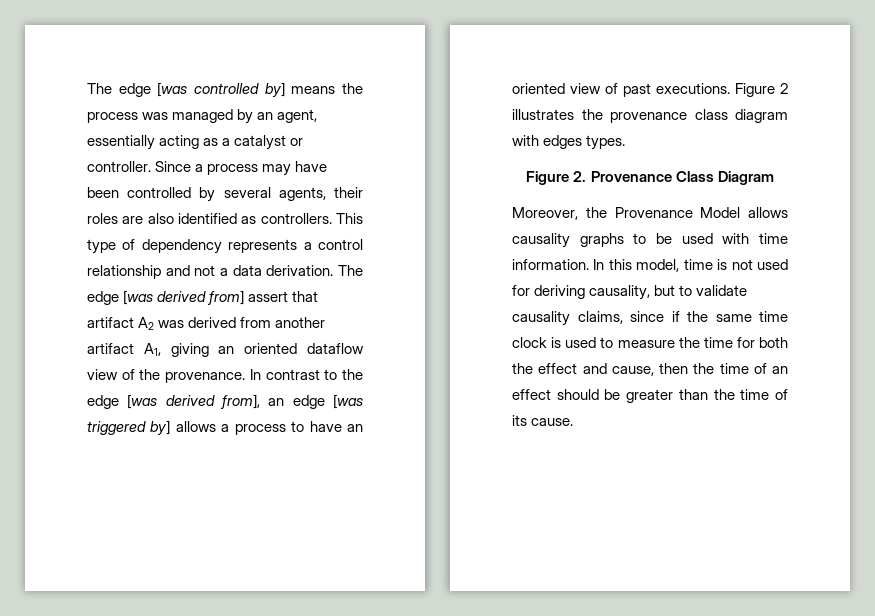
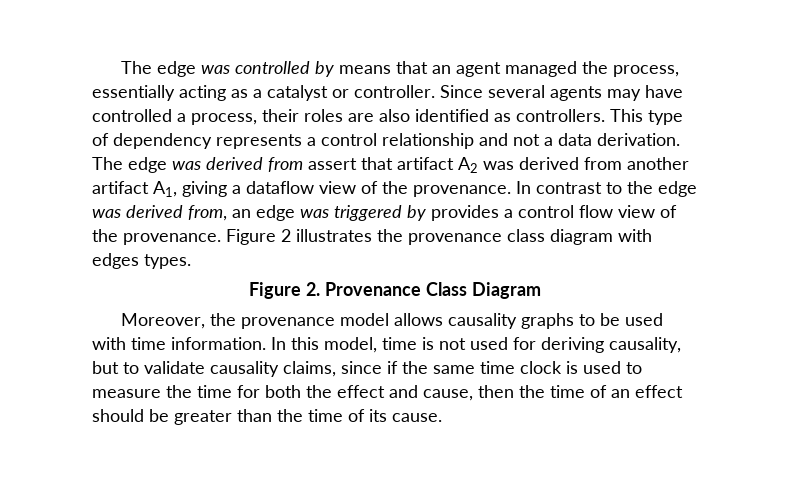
[87,82,363,98] [87,109,318,124] The edge [was controlled by] means the process was managed by an agent, -> [121,61,680,77] The edge was controlled by means that an agent managed the process,
[195,161,328,176] [87,187,326,202] a process may have been controlled by several agents, -> [488,85,683,101] [92,109,257,125] several agents may have controlled a process,
[123,290,245,305] [was derived from] -> [172,157,303,172] was derived from
[218,343,298,354] an oriented -> [232,185,241,194] a
[127,394,364,409] [87,420,363,436] [512,83,730,97] [was derived from], an edge [was triggered by] allows a process to have an oriented view of past executions. -> [92,205,677,221] [92,229,221,245] was derived from, an edge was triggered by provides a control flow view of the provenance.
[614,207,741,218] Provenance Model -> [241,313,390,329] provenance model

